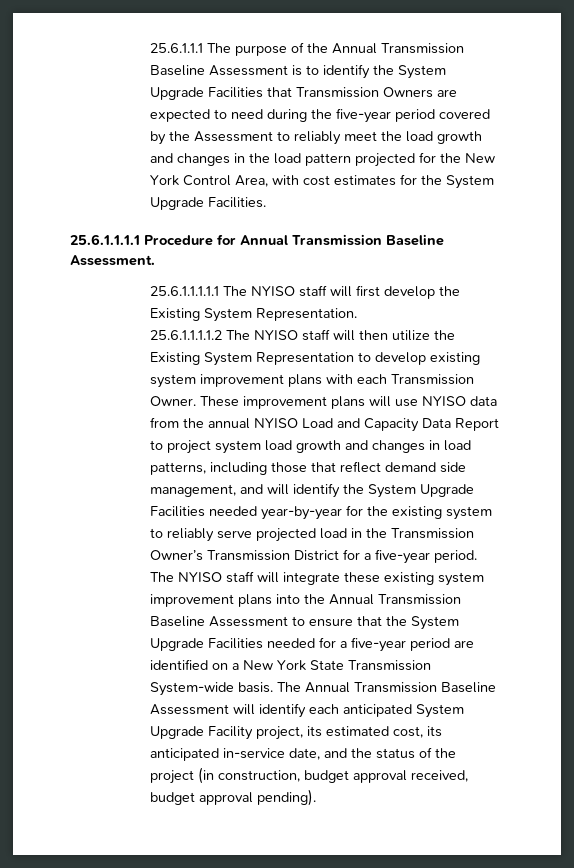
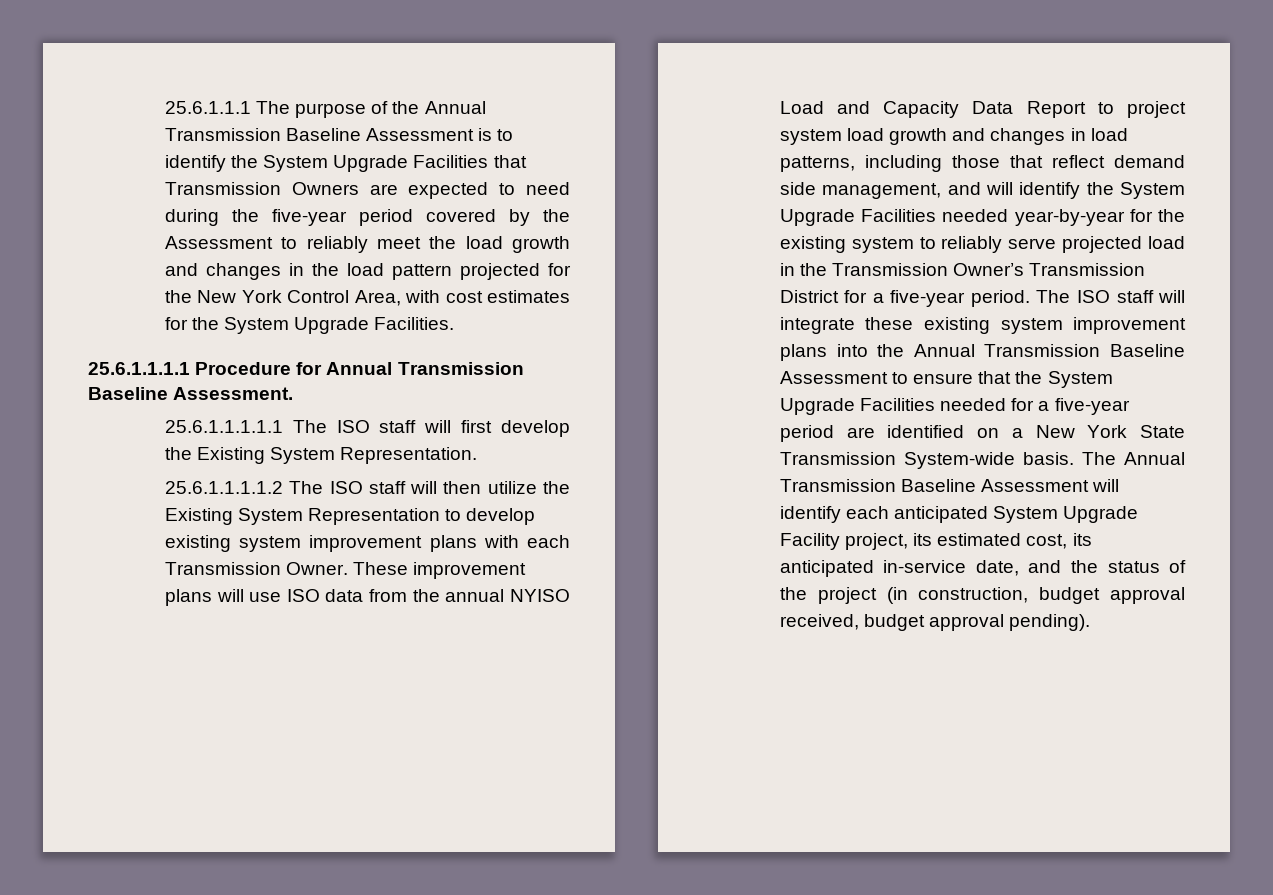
[251,286,296,296] NYISO -> [336,420,370,433] ISO
[254,330,299,340] NYISO -> [329,481,363,494] ISO
[422,396,467,406] NYISO -> [286,589,320,602] ISO
[178,572,223,582] NYISO -> [1076,290,1110,303] ISO

